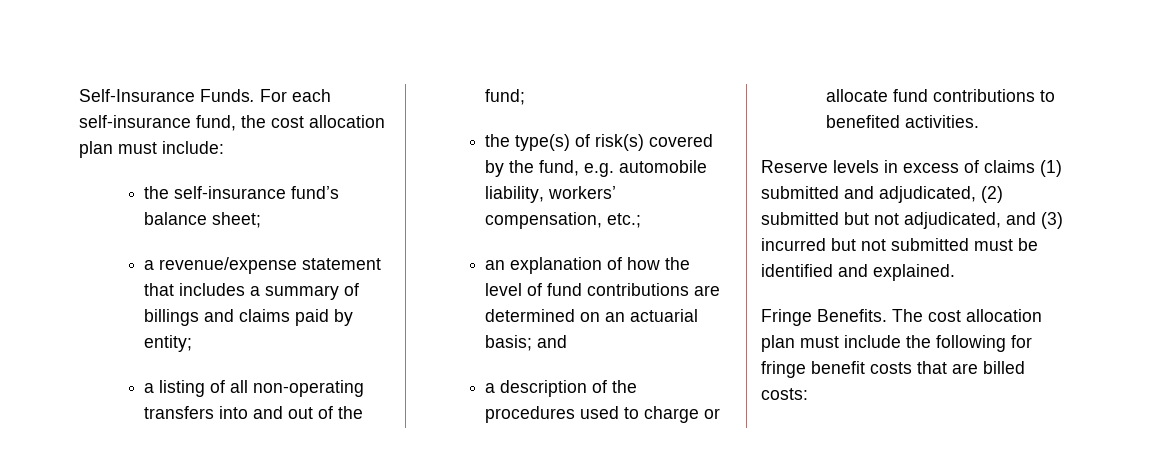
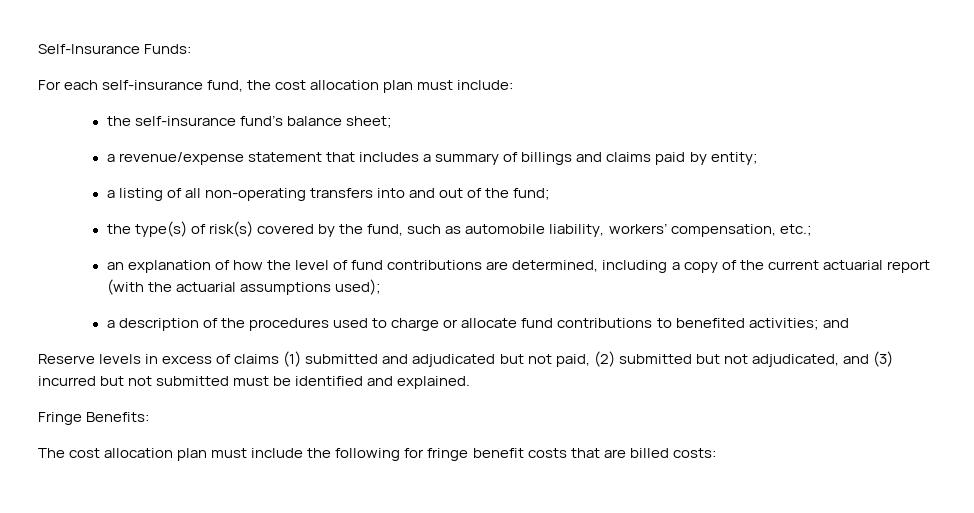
[200,89,255,102] Funds. -> [144,44,192,54] Funds: //
[584,163,615,177] e.g. -> [407,224,462,234] such as
[485,309,699,322] [485,335,568,351] determined on an actuarial basis; and -> [512,260,930,273] [106,279,382,295] determined, including a copy of the current actuarial report (with the actuarial assumptions used);
[905,115,980,128] activities. -> [748,318,849,330] activities; and
[879,186,976,203] adjudicated, -> [412,354,590,367] adjudicated but not paid,
[817,309,887,322] Benefits. -> [86,412,150,422] Benefits: //

